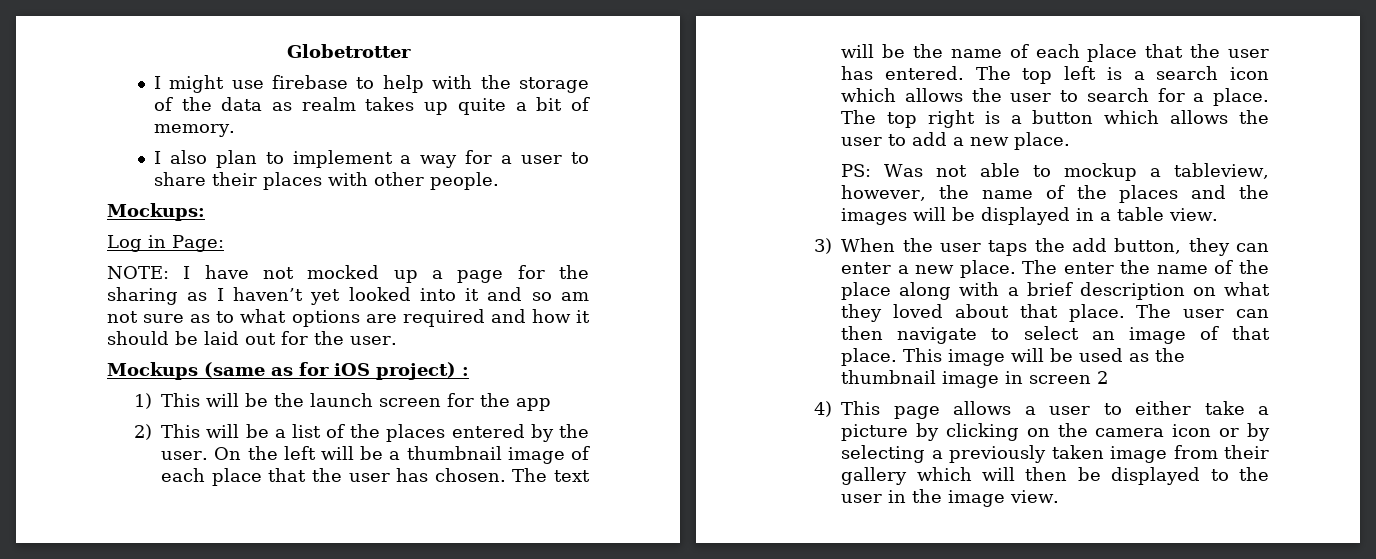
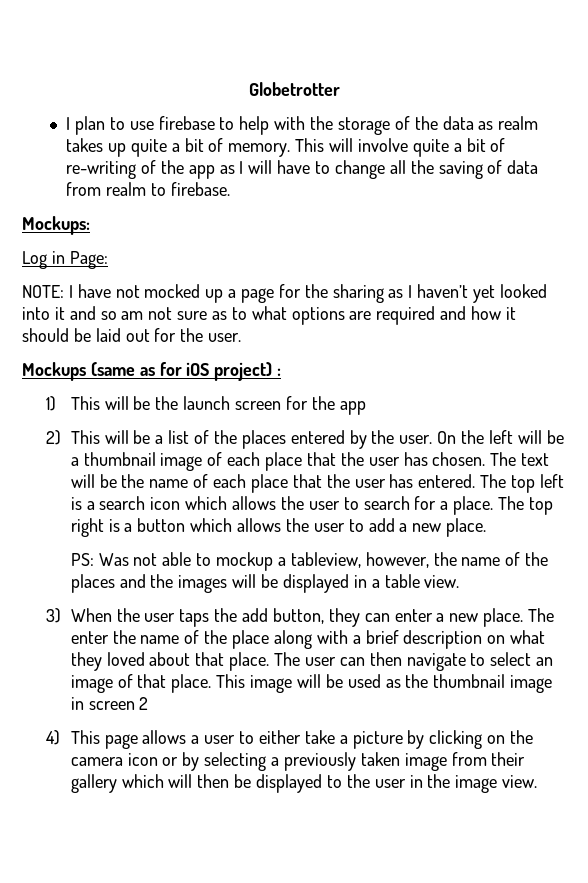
[169,75,225,93] might -> [75,116,125,135] plan to
[153,150,589,168] [153,172,499,190] // I also plan to implement a way for a user to share their places with other people. -> [295,138,506,157] [66,160,539,179] [66,182,230,196] This will involve quite a bit of re-writing of the app as I will have to change all the saving of data from realm to firebase.

